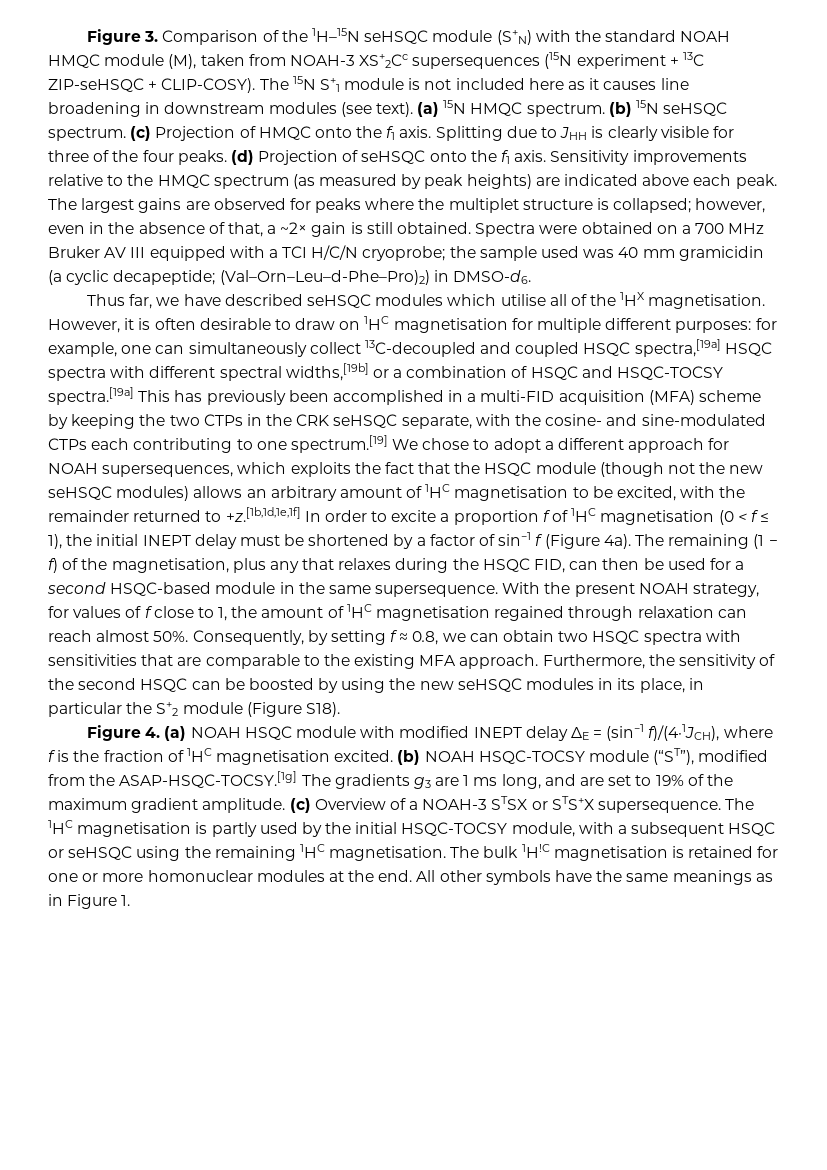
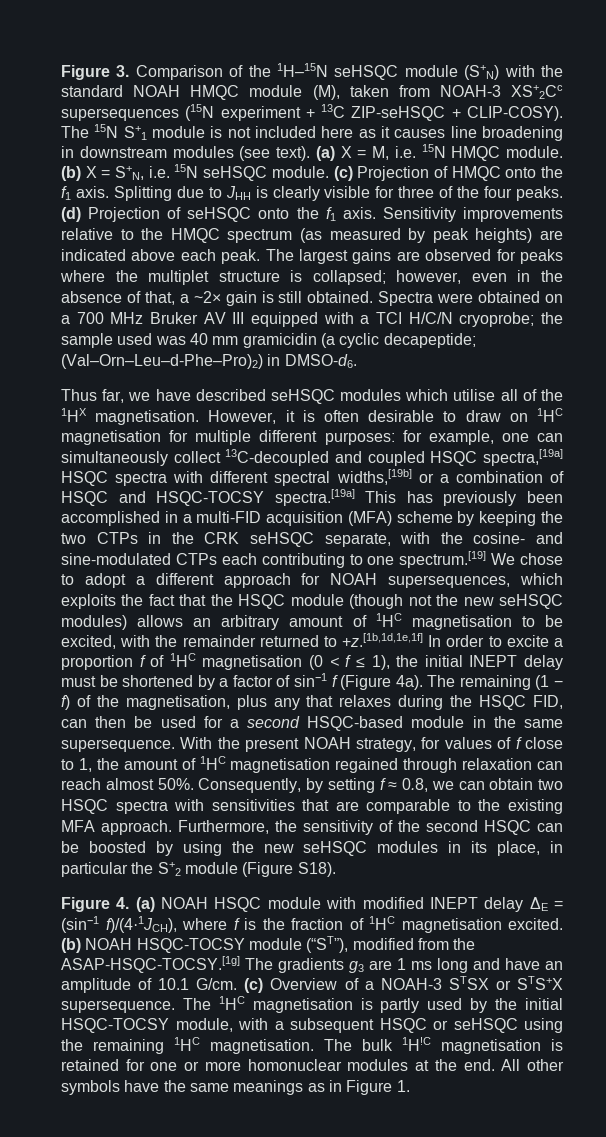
[443,100,632,117] 15N HMQC spectrum. (b) -> [340,144,563,161] [61,166,170,181] X = M, i.e. 15N HMQC module. (b) X = S+N, i.e.
[48,127,126,141] spectrum. -> [271,166,329,178] module.
[501,774,733,789] [48,798,286,813] long, and are set to 19% of the maximum gradient amplitude. -> [437,958,563,973] [61,978,238,993] long and have an amplitude of 10.1 G/cm.

